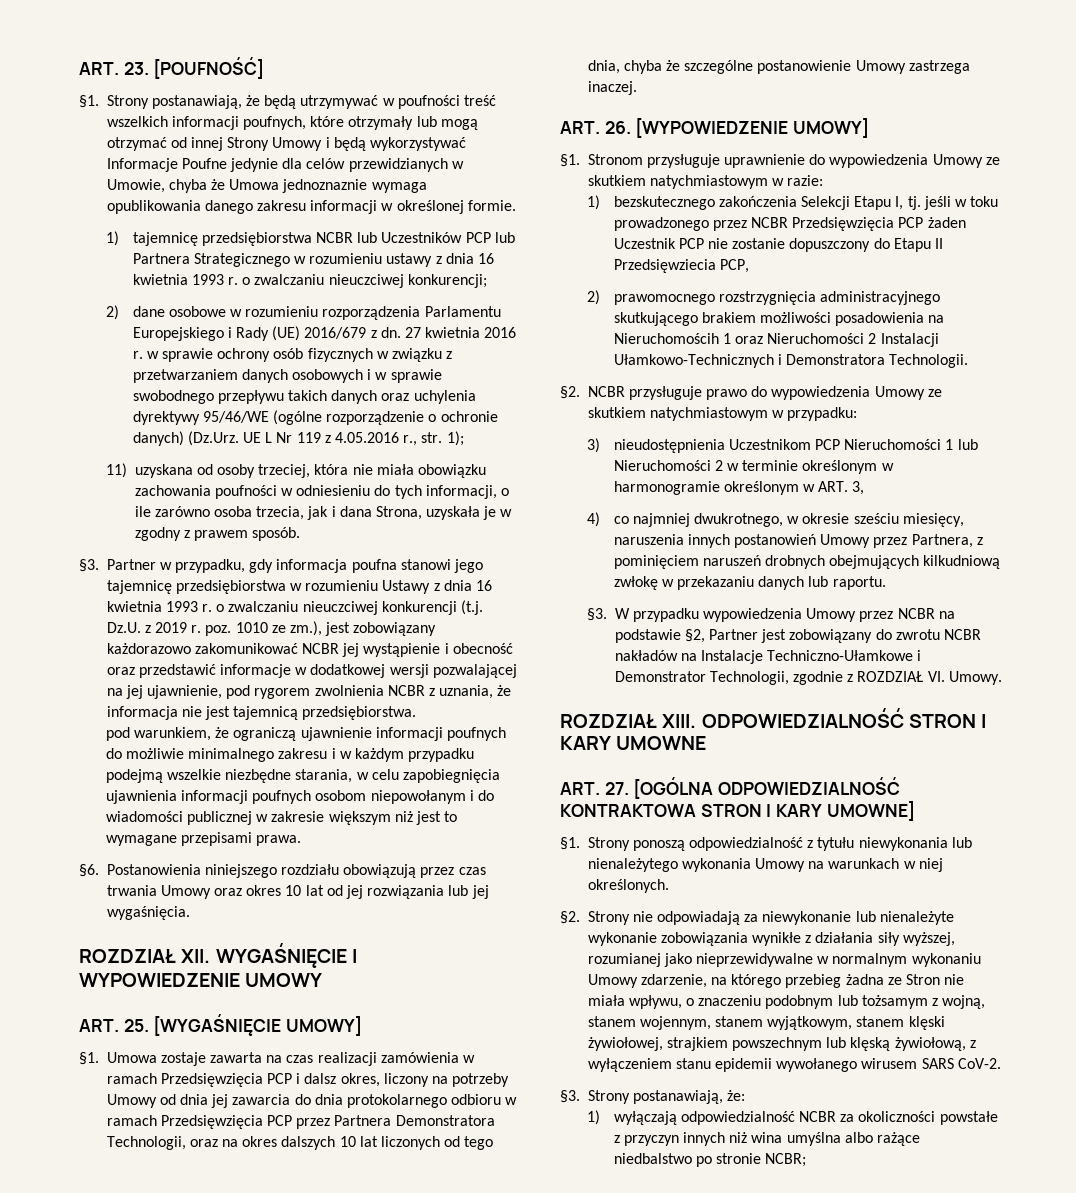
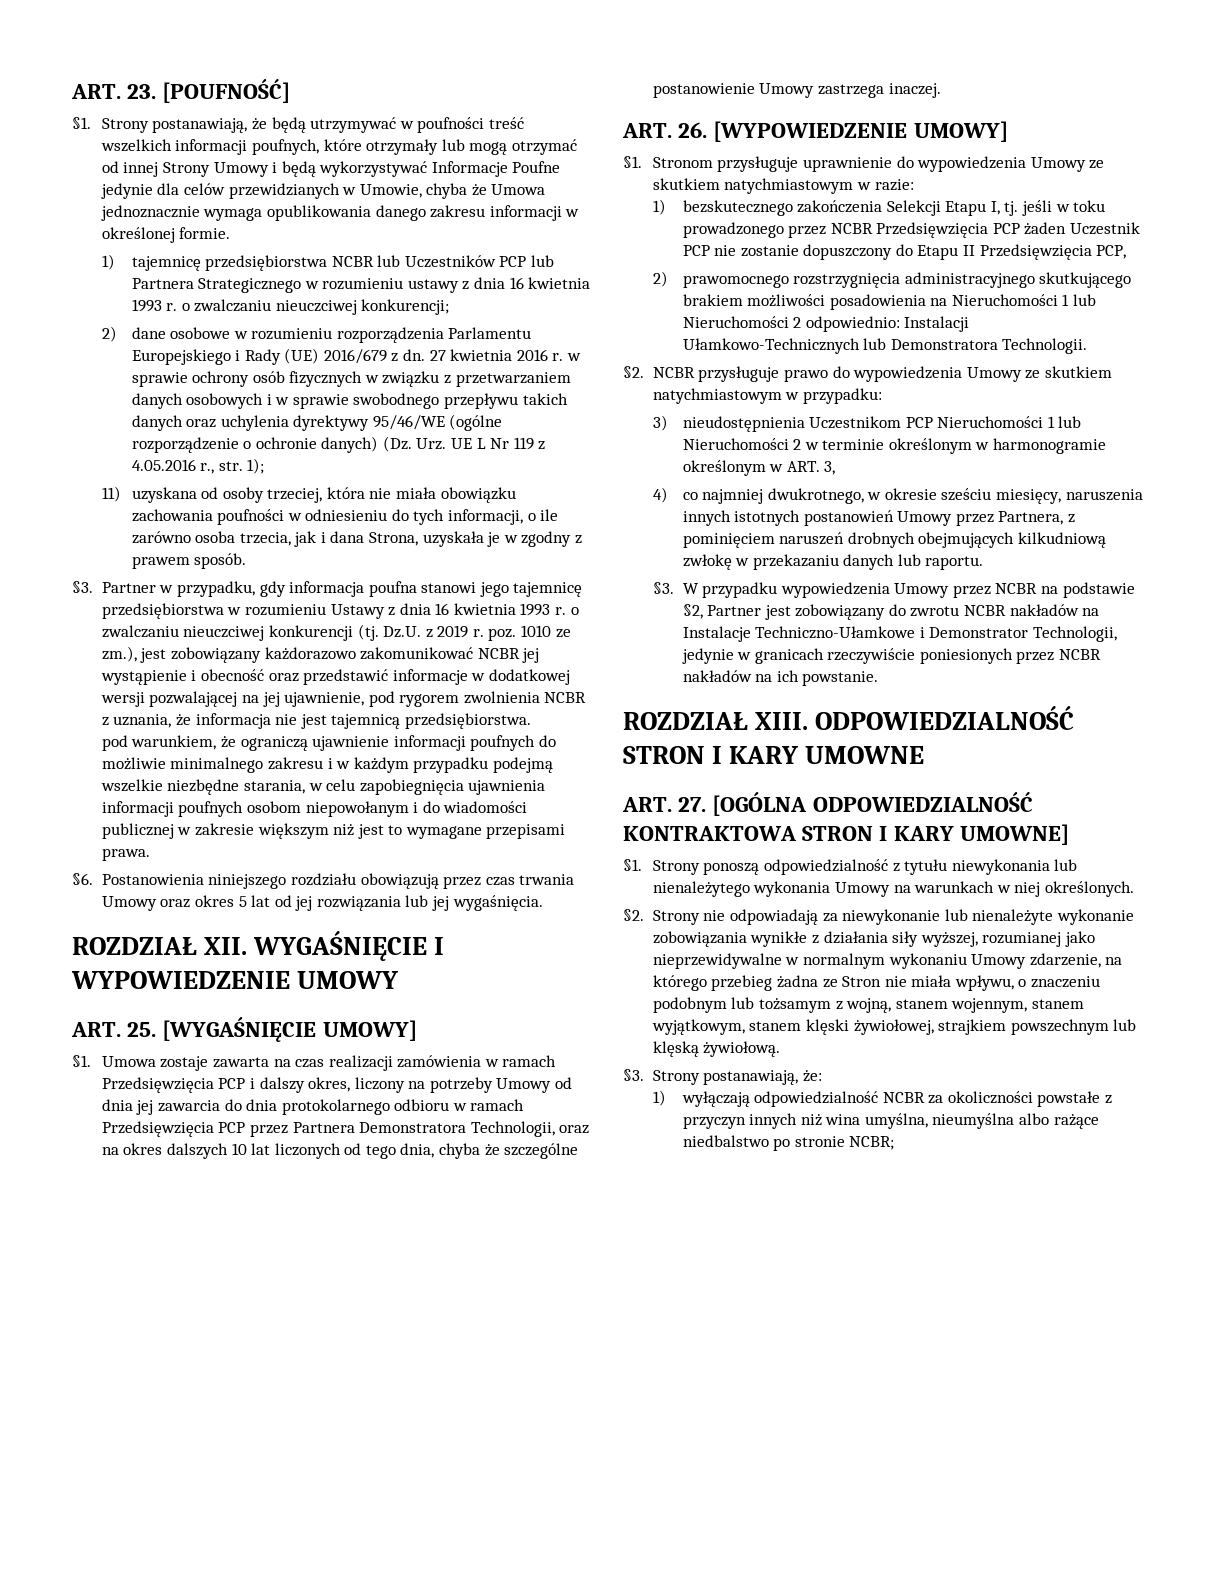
[282,179,368,193] jednoznaznie -> [100,205,200,221] jednoznacznie
[187,431,239,446] (Dz.Urz. -> [382,436,447,452] (Dz. Urz.
[461,600,484,615] (t.j. -> [357,624,379,641] (tj.
[285,885,302,896] 10 -> [238,896,247,907] 5
[304,1073,337,1084] dalsz -> [259,1077,305,1093] dalszy
[613,259,716,273] Przedsięwziecia -> [979,244,1092,260] Przedsięwzięcia
[613,333,877,344] Nieruchomościh 1 oraz Nieruchomości 2 -> [951,294,1097,306] [682,316,900,332] Nieruchomości 1 lub Nieruchomości 2 odpowiednio:
[777,354,782,365] i -> [863,338,887,350] lub
(730, 541) none -> [734,510,801,526] istotnych
[792,671,1002,685] zgodnie z ROZDZIAŁ VI. Umowy. -> [681,648,1102,664] [682,670,879,686] jedynie w granicach rzeczywiście poniesionych przez NCBR nakładów na ich powstanie.
[894,1037,976,1051] [587,1058,1001,1072] żywiołową, z wyłączeniem stanu epidemii wywołanego wirusem SARS CoV-2. -> [703,1041,781,1057] żywiołową.
[786,1132,841,1146] umyślna -> [864,1113,1015,1129] umyślna, nieumyślna

